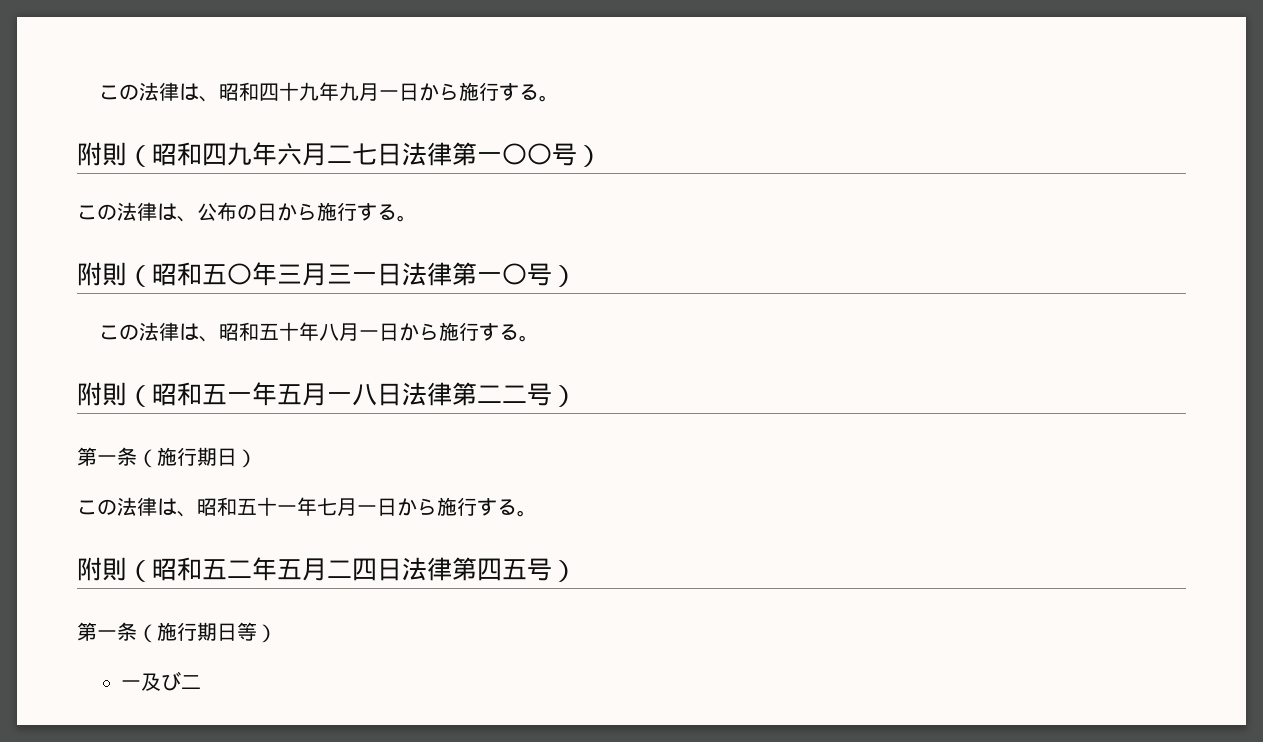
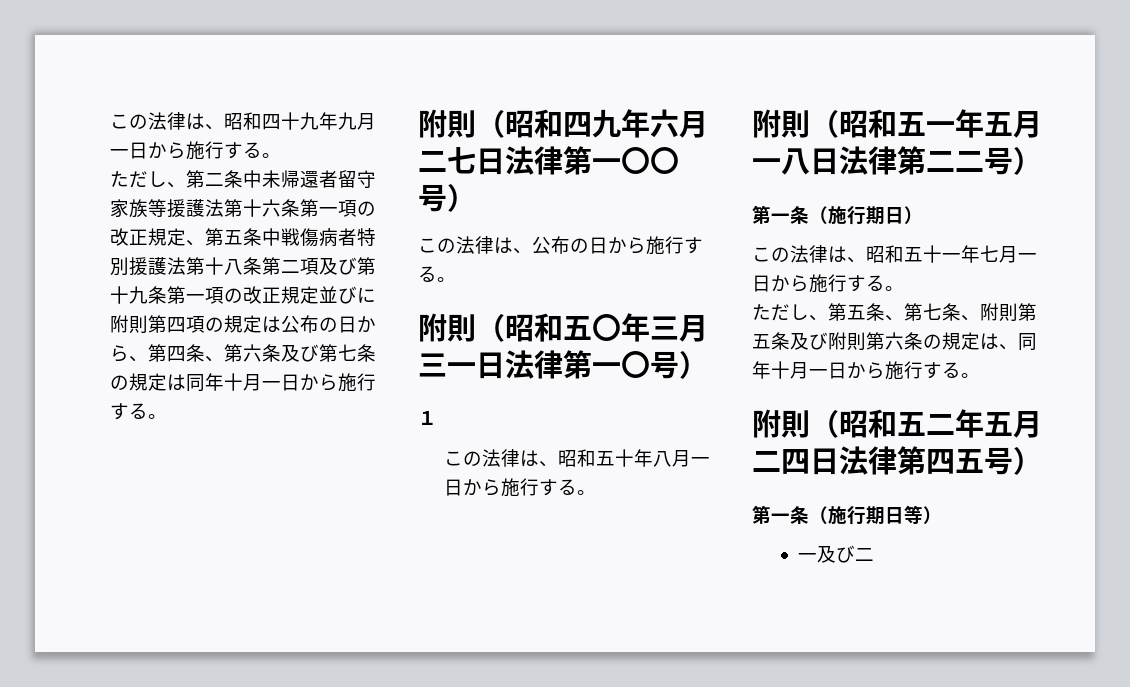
(560, 98) none -> [109,170,376,188] [109,199,376,218] [109,228,376,247] [109,257,376,276] [109,286,376,304] [109,315,376,334] [109,344,376,362] [109,373,376,392] [109,403,167,420] // ただし、第二条中未帰還者留守家族等援護法第十六条第一項の改正規定、第五条中戦傷病者特別援護法第十八条第二項及び第十九条第一項の改正規定並びに附則第四項の規定は公布の日から、第四条、第六条及び第七条の規定は同年十月一日から施行する。
(577, 276) none -> [418,411,437,425] // １
(537, 513) none -> [752,303,1037,322] [752,332,1037,351] [752,361,980,380] // ただし、第五条、第七条、附則第五条及び附則第六条の規定は、同年十月一日から施行する。

